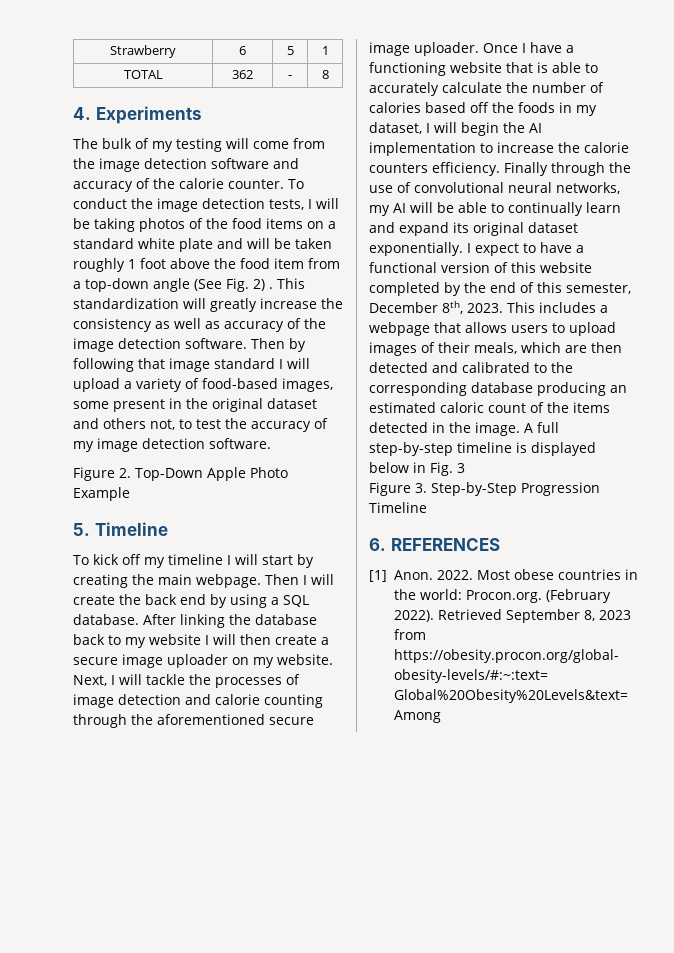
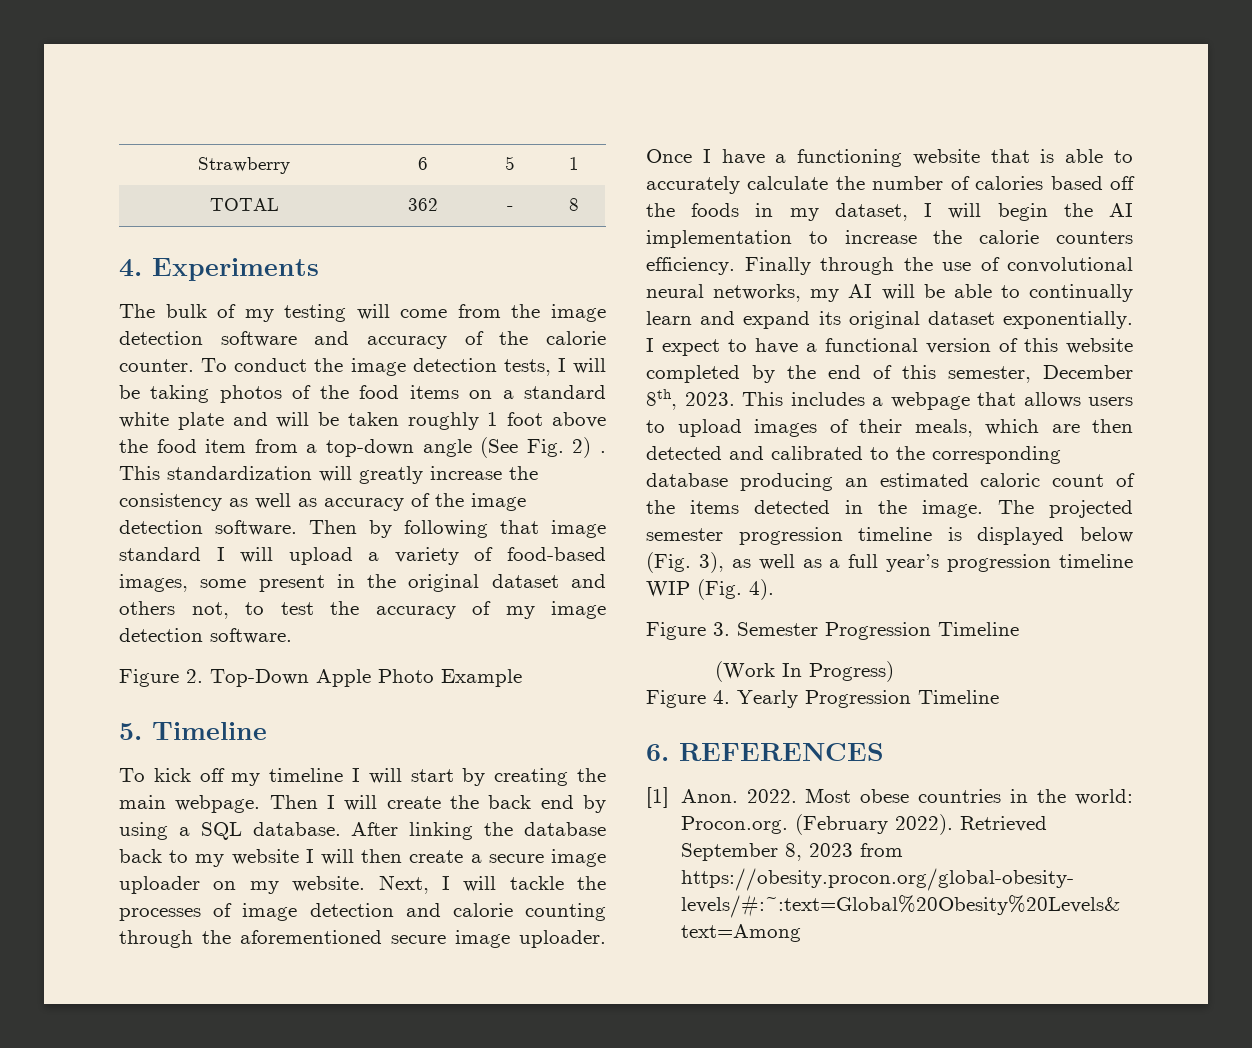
[524,422,559,433] [369,442,596,456] [369,462,465,476] [369,482,517,496] A full step-by-step timeline is displayed below in Fig. 3 // Figure 3. Step-by-Step -> [998,500,1133,518] [646,527,1133,545] [646,552,1133,573] [646,579,774,600] [646,622,1019,640] [715,661,895,682] [646,690,798,708] The projected semester progression timeline is displayed below (Fig. 3), as well as a full year’s progression timeline WIP (Fig. 4). // Figure 3. Semester Progression Timeline // (Work In Progress) // Figure 4. Yearly

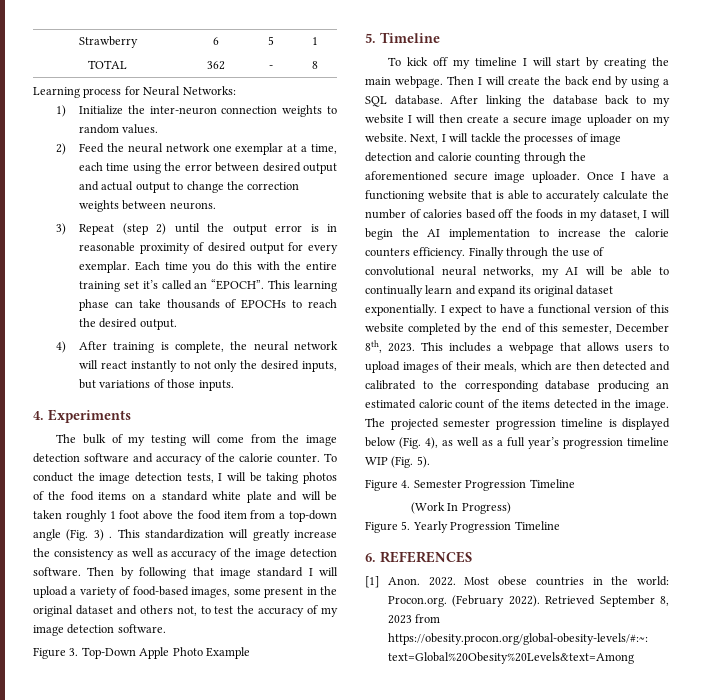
(579, 204) none -> [33,86,236,98] [56,105,337,117] [79,124,159,134] [56,143,338,155] [79,162,338,174] [79,181,300,193] [79,200,216,212] [56,223,338,235] [79,242,338,254] [79,261,338,273] [79,279,337,292] [79,299,337,311] [79,318,177,330] [56,341,339,353] [79,360,338,372] [79,379,234,391] // Learning process for Neural Networks: // 1) Initialize the inter-neuron connection weights to random values. // 2) Feed the neural network one exemplar at a time, each time using the error between desired output and actual output to change the correction weights between neurons. // 3) Repeat (step 2) until the output error is in reasonable proximity of desired output for every exemplar. Each time you do this with the entire training set it’s called an “EPOCH”. This learning phase can take thousands of EPOCHs to reach the desired output. // 4) After training is complete, the neural network will react instantly to not only the desired inputs, but variations of those inputs.
[480,437,592,458] (See Fig. 2) -> [66,529,104,541] (Fig. 3)
[186,669,203,683] 2. -> [69,648,79,656] 3.
[698,552,724,573] 3), -> [425,437,438,449] 4),
[749,579,774,600] [646,622,730,640] 4). // Figure 3. -> [416,456,430,468] [365,479,411,491] 5). // Figure 4.
[713,690,730,704] 4. -> [401,521,411,530] 5.

